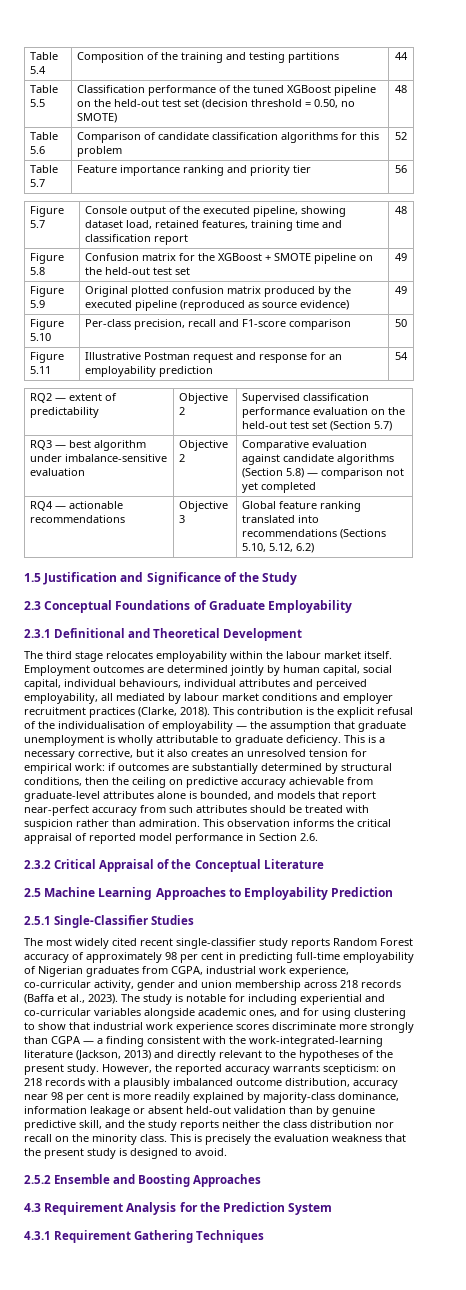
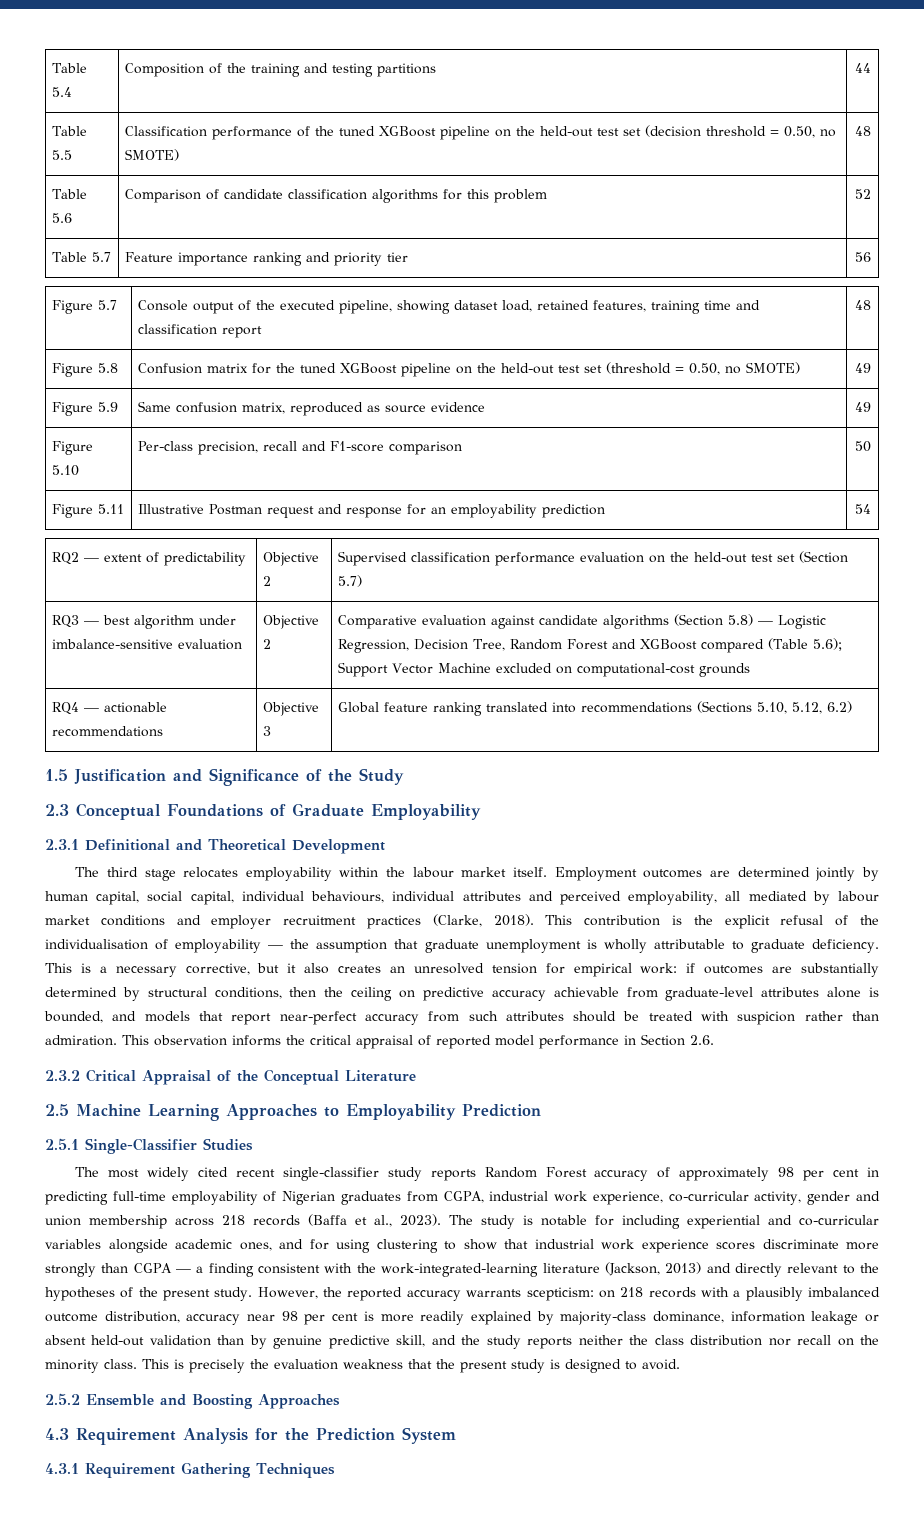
[217,253,373,264] [84,267,190,275] [395,253,407,261] [29,286,64,297] [29,300,45,308] [84,286,351,297] [84,300,245,311] XGBoost + SMOTE pipeline on the held-out test set | 49 // Figure 5.9 | Original plotted confusion matrix produced by the executed pipeline (reproduced -> [300,362,801,377] [854,363,871,373] [52,402,119,416] [138,401,364,416] tuned XGBoost pipeline on the held-out test set (threshold = 0.50, no SMOTE) | 49 // Figure 5.9 | Same confusion matrix, reproduced
[299,300,349,310] evidence) -> [431,402,486,412] evidence
[320,468,404,479] [241,482,316,493] comparison not yet completed -> [778,615,827,629] [338,638,843,653] [338,662,751,677] Logistic Regression, Decision Tree, Random Forest and XGBoost compared (Table 5.6); Support Vector Machine excluded on computational-cost grounds

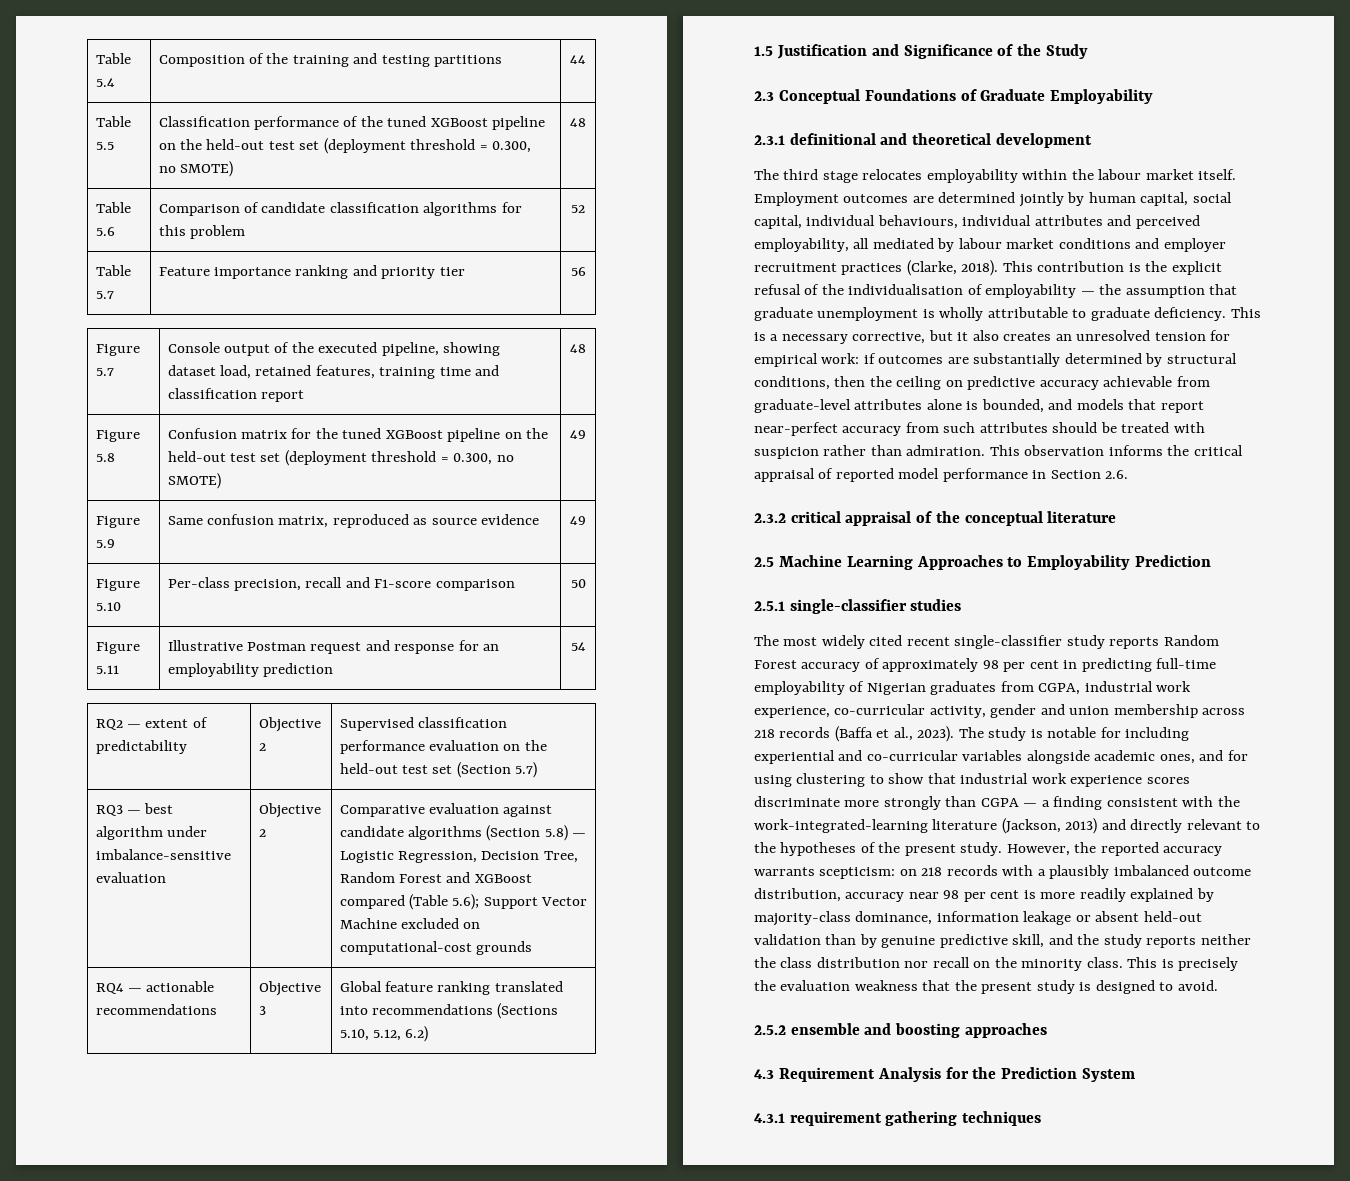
[645,125,816,138] (decision threshold = 0.50, -> [323,138,532,154] (deployment threshold = 0.300,
[606,362,721,375] (threshold = 0.50, -> [284,450,493,466] (deployment threshold = 0.300,
[85,839,385,854] Definitional and Theoretical Development -> [789,133,1092,148] definitional and theoretical development
[86,1069,416,1085] Critical Appraisal of the Conceptual Literature -> [790,511,1117,526] critical appraisal of the conceptual literature
[85,1138,253,1154] Single-Classifier Studies -> [789,599,962,614] single-classifier studies
[86,1394,340,1409] Ensemble and Boosting Approaches -> [790,1023,1047,1038] ensemble and boosting approaches
[85,1462,335,1478] Requirement Gathering Techniques -> [789,1111,1042,1126] requirement gathering techniques

